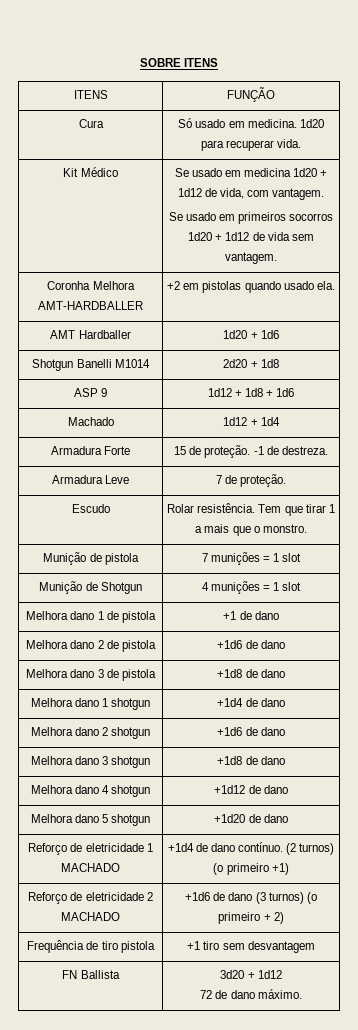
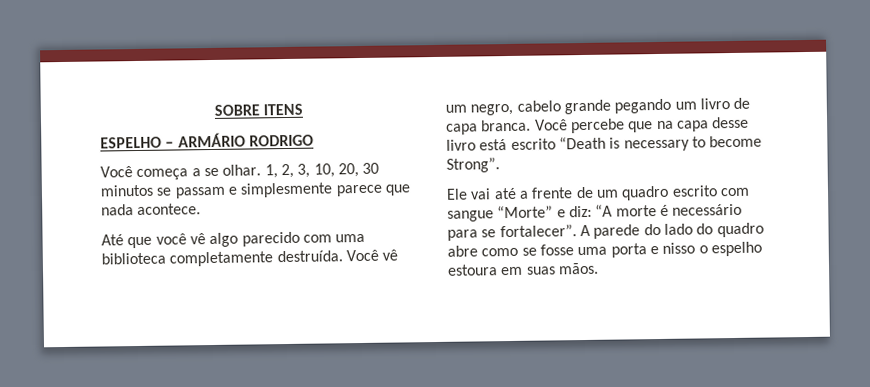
[73,90,108,99] [227,87,275,102] [78,119,104,128] [178,118,324,128] [200,139,302,151] [63,167,118,177] [174,168,328,177] [177,188,325,200] [168,212,334,224] [188,232,314,241] [225,252,277,264] [47,281,135,290] [38,301,143,310] [167,281,335,293] [50,330,131,339] [223,330,279,339] [32,359,150,371] [223,359,279,368] [73,388,108,397] [207,388,295,397] [67,417,114,426] [223,417,280,426] [50,446,131,455] [174,445,328,458] [51,475,130,484] [215,474,287,487] [71,504,110,513] [167,503,335,516] [195,524,307,536] [43,552,139,565] [201,552,302,565] [39,581,142,594] [201,581,302,594] [26,611,156,623] [223,611,279,620] [26,640,156,652] [217,640,285,649] [26,669,156,681] [217,669,285,678] [30,698,151,710] [217,698,285,707] [30,727,151,739] [217,727,285,736] [30,756,151,768] [217,756,285,765] [30,785,151,797] [214,785,288,794] [30,814,151,826] [214,814,288,823] [28,843,153,855] [61,863,120,872] [167,842,335,855] [213,863,289,875] [28,892,153,904] [61,912,120,921] [185,892,317,904] [218,912,284,924] [27,940,155,953] [187,941,315,953] [62,970,120,979] [220,970,282,979] [200,989,302,999] // ITENS | FUNÇÃO // Cura | Só usado em medicina. 1d20 para recuperar vida. // Kit Médico | Se usado em medicina 1d20 + 1d12 de vida, com vantagem. // Se usado em primeiros socorros 1d20 + 1d12 de vida sem vantagem. // Coronha Melhora AMT-HARDBALLER | +2 em pistolas quando usado ela. // AMT Hardballer | 1d20 + 1d6 // Shotgun Banelli M1014 | 2d20 + 1d8 // ASP 9 | 1d12 + 1d8 + 1d6 // Machado | 1d12 + 1d4 // Armadura Forte | 15 de proteção. -1 de destreza. // Armadura Leve | 7 de proteção. // Escudo | Rolar resistência. Tem que tirar 1 a mais que o monstro. // Munição de pistola | 7 munições = 1 slot // Munição de Shotgun | 4 munições = 1 slot // Melhora dano 1 de pistola | +1 de dano // Melhora dano 2 de pistola | +1d6 de dano // Melhora dano 3 de pistola | +1d8 de dano // Melhora dano 1 shotgun | +1d4 de dano // Melhora dano 2 shotgun | +1d6 de dano // Melhora dano 3 shotgun | +1d8 de dano // Melhora dano 4 shotgun | +1d12 de dano // Melhora dano 5 shotgun | +1d20 de dano // Reforço de eletricidade 1 MACHADO | +1d4 de dano contínuo. (2 turnos) (o primeiro +1) // Reforço de eletricidade 2 MACHADO | +1d6 de dano (3 turnos) (o primeiro + 2) // Frequência de tiro pistola | +1 tiro sem desvantagem // FN Ballista | 3d20 + 1d12 // 72 de dano máximo. -> [100,132,314,149] [100,162,380,181] [100,182,411,199] [101,203,202,216] [101,231,366,249] [101,249,399,267] [445,97,751,116] [446,116,750,135] [446,135,763,152] [446,157,500,173] [446,185,750,201] [447,203,743,222] [447,222,764,241] [447,241,762,258] [447,262,599,276] // ESPELHO – ARMÁRIO RODRIGO // Você começa a se olhar. 1, 2, 3, 10, 20, 30 minutos se passam e simplesmente parece que nada acontece. // Até que você vê algo parecido com uma biblioteca completamente destruída. Você vê um negro, cabelo grande pegando um livro de capa branca. Você percebe que na capa desse livro está escrito “Death is necessary to become Strong”. // Ele vai até a frente de um quadro escrito com sangue “Morte” e diz: “A morte é necessário para se fortalecer”. A parede do lado do quadro abre como se fosse uma porta e nisso o espelho estoura em suas mãos.

